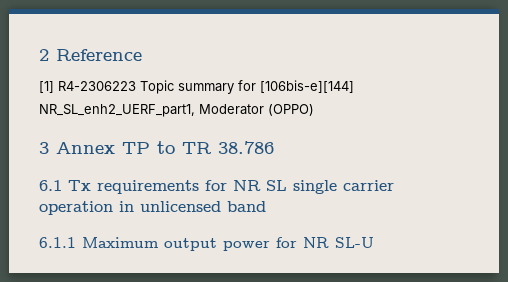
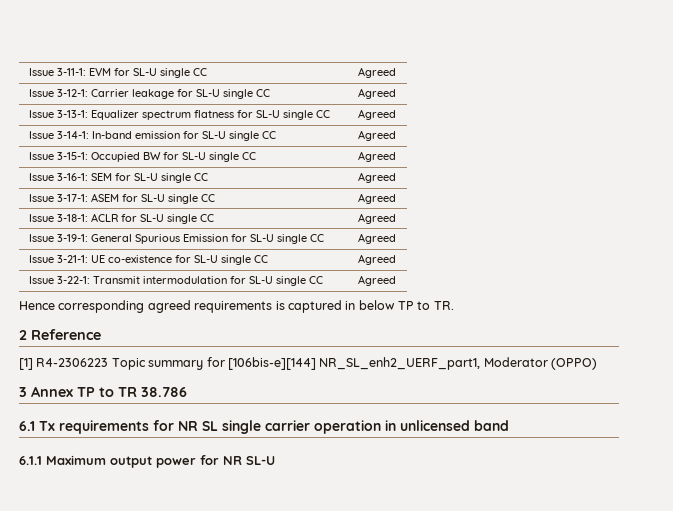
(39, 55) none -> [28,68,207,78] [358,67,396,78] [28,89,270,99] [358,88,396,99] [28,110,330,120] [358,109,396,120] [28,131,276,141] [358,130,396,141] [28,152,256,162] [358,151,396,162] [28,173,208,183] [358,172,396,183] [28,193,215,204] [358,193,396,204] [28,213,214,224] [358,213,396,224] [28,234,324,244] [358,233,396,244] [28,255,268,265] [358,254,396,265] [28,276,323,286] [358,275,396,286] [19,300,454,313] Issue 3-11-1: EVM for SL-U single CC | Agreed // Issue 3-12-1: Carrier leakage for SL-U single CC | Agreed // Issue 3-13-1: Equalizer spectrum flatness for SL-U single CC | Agreed // Issue 3-14-1: In-band emission for SL-U single CC | Agreed // Issue 3-15-1: Occupied BW for SL-U single CC | Agreed // Issue 3-16-1: SEM for SL-U single CC | Agreed // Issue 3-17-1: ASEM for SL-U single CC | Agreed // Issue 3-18-1: ACLR for SL-U single CC | Agreed // Issue 3-19-1: General Spurious Emission for SL-U single CC | Agreed // Issue 3-21-1: UE co-existence for SL-U single CC | Agreed // Issue 3-22-1: Transmit intermodulation for SL-U single CC | Agreed // Hence corresponding agreed requirements is captured in below TP to TR. //

